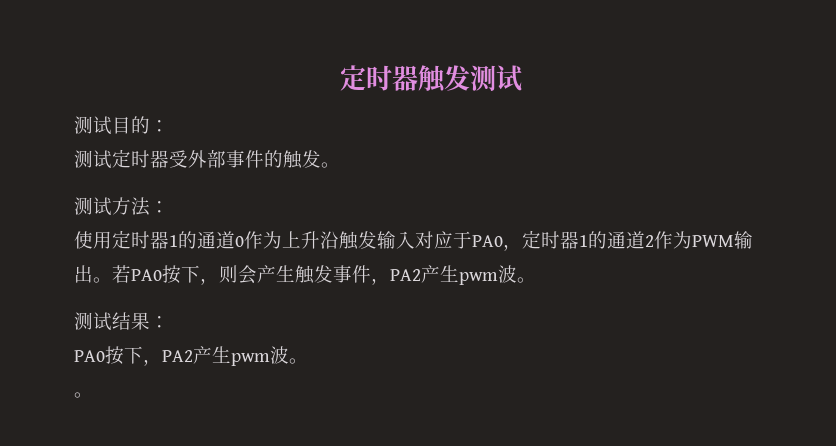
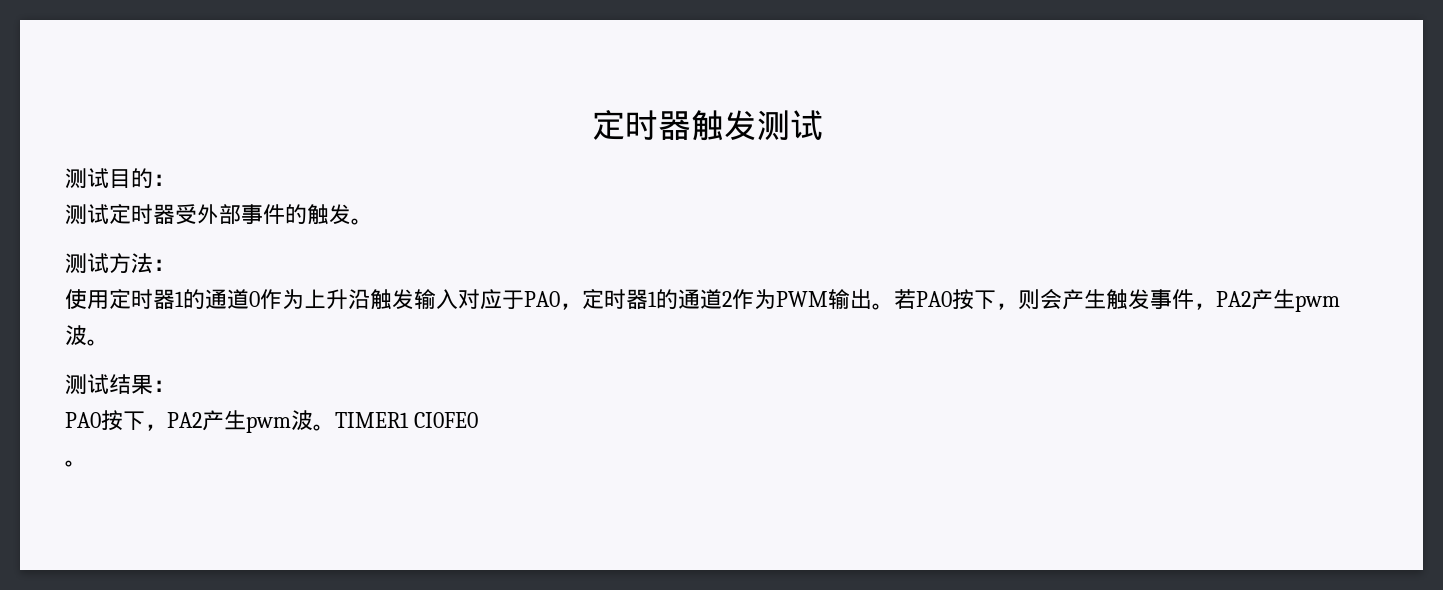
(308, 361) none -> [335,412,478,428] TIMER1 CI0FE0

